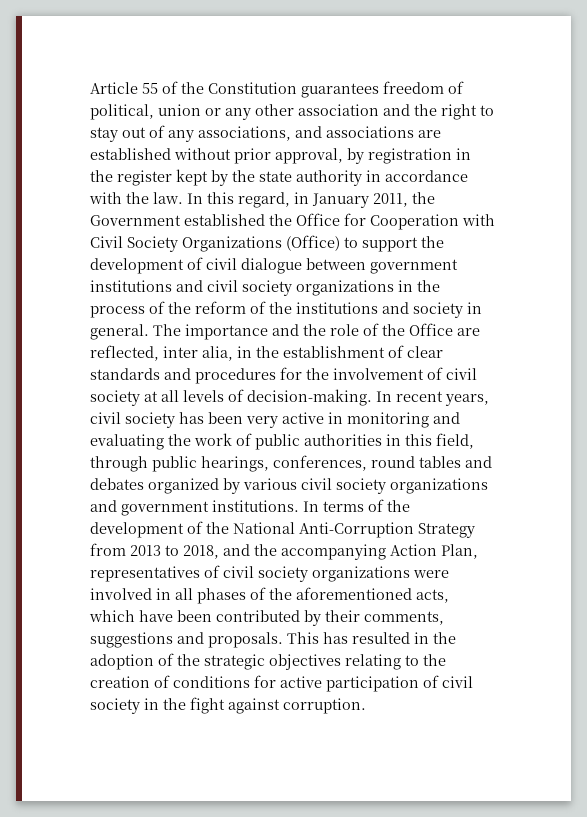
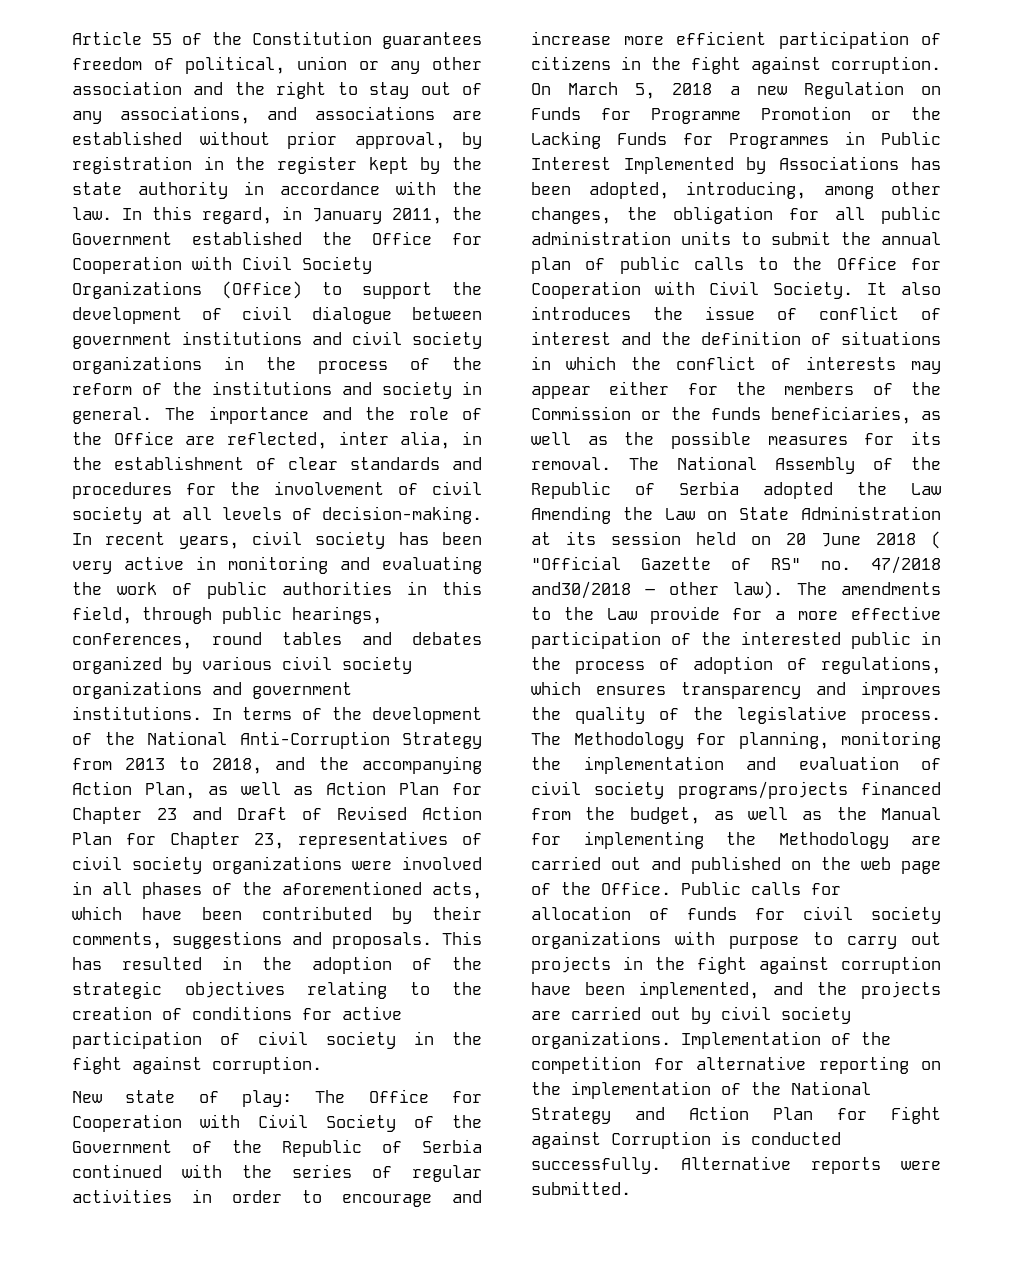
(478, 551) none -> [207,781,482,795] [72,806,482,824] [72,832,284,849] as well as Action Plan for Chapter 23 and Draft of Revised Action Plan for Chapter 23,
(366, 706) none -> [72,1089,482,1107] [72,1114,482,1132] [72,1139,482,1157] [72,1164,482,1182] [72,1189,482,1207] [531,31,941,49] [531,56,941,74] [531,81,941,99] [531,106,941,124] [531,131,941,149] [531,156,941,174] [531,181,941,199] [531,206,941,224] [531,231,941,245] [531,256,941,274] [531,281,941,299] [531,306,941,320] [531,331,941,345] [531,356,941,374] [531,381,941,399] [531,406,941,424] [531,431,941,449] [531,456,941,474] [531,481,941,499] [531,506,941,524] [531,531,941,549] [531,556,941,574] [531,581,941,599] [531,606,941,624] [531,631,941,649] [531,656,941,674] [531,681,941,699] [531,706,941,724] [531,731,941,749] [531,756,941,774] [531,781,941,799] [531,807,941,824] [531,831,941,849] [531,856,941,874] [531,881,841,895] [531,906,941,924] [531,931,941,949] [531,956,941,974] [531,981,941,999] [531,1006,851,1024] [531,1031,891,1049] [531,1056,941,1074] [531,1081,871,1099] [531,1106,941,1124] [531,1131,841,1149] [531,1156,941,1174] [531,1181,631,1195] // New state of play: The Office for Cooperation with Civil Society of the Government of the Republic of Serbia continued with the series of regular activities in order to encourage and increase more efficient participation of citizens in the fight against corruption. On March 5, 2018 a new Regulation on Funds for Programme Promotion or the Lacking Funds for Programmes in Public Interest Implemented by Associations has been adopted, introducing, among other changes, the obligation for all public administration units to submit the annual plan of public calls to the Office for Cooperation with Civil Society. It also introduces the issue of conflict of interest and the definition of situations in which the conflict of interests may appear either for the members of the Commission or the funds beneficiaries, as well as the possible measures for its removal. The National Assembly of the Republic of Serbia adopted the Law Amending the Law on State Administration at its session held on 20 June 2018 ( "Official Gazette of RS" no. 47/2018 and30/2018 – other law). The amendments to the Law provide for a more effective participation of the interested public in the process of adoption of regulations, which ensures transparency and improves the quality of the legislative process. The Methodology for planning, monitoring the implementation and evaluation of civil society programs/projects financed from the budget, as well as the Manual for implementing the Methodology are carried out and published on the web page of the Office. Public calls for allocation of funds for civil society organizations with purpose to carry out projects in the fight against corruption have been implemented, and the projects are carried out by civil society organizations. Implementation of the competition for alternative reporting on the implementation of the National Strategy and Action Plan for Fight against Corruption is conducted successfully. Alternative reports were submitted.

